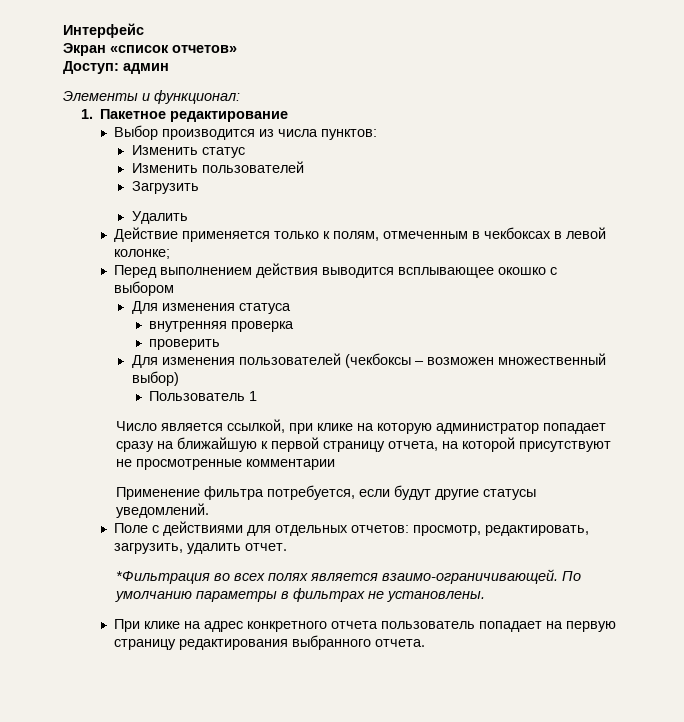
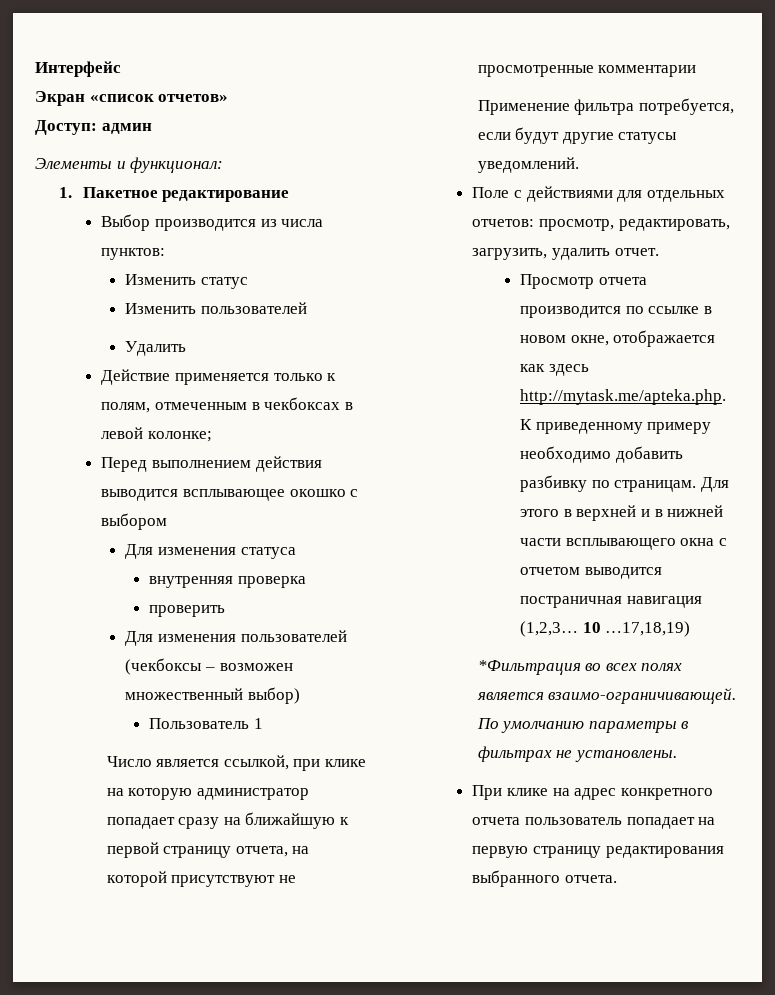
[131,181,199,194] // Загрузить -> (307, 308) none
(288, 547) none -> [520,274,647,289] [520,306,713,318] [520,330,716,347] [520,364,589,376] [520,389,727,405] [520,419,712,434] [520,446,683,463] [520,475,730,492] [520,505,724,521] [520,538,728,550] [520,567,662,579] [520,596,702,608] [520,621,691,637] // Просмотр отчета производится по ссылке в новом окне, отображается как здесь http://mytask.me/apteka.php. К приведенному примеру необходимо добавить разбивку по страницам. Для этого в верхней и в нижней части всплывающего окна с отчетом выводится постраничная навигация (1,2,3… 10 …17,18,19)

